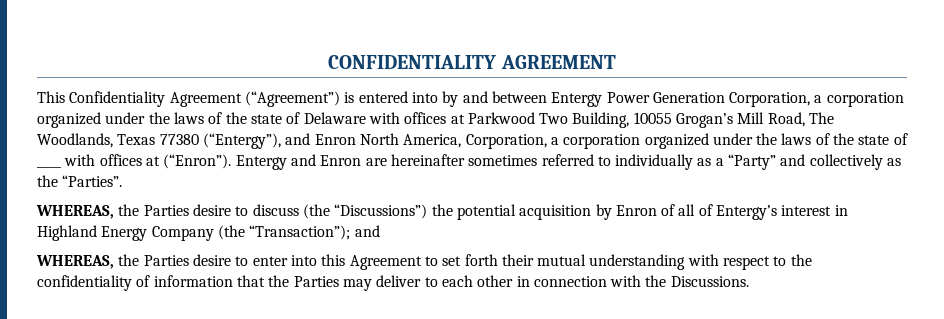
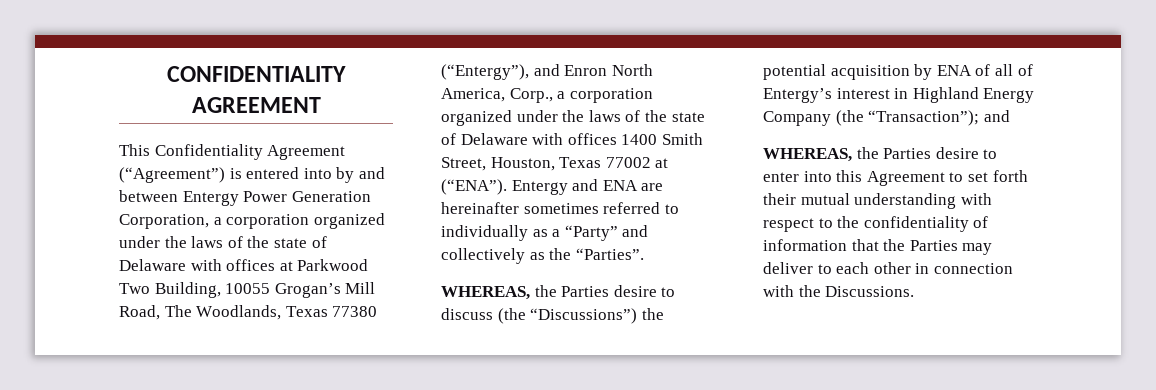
[465,134,547,149] Corporation, -> [509,88,553,103] Corp.,
[37,166,61,168] [64,154,232,169] ____ with offices at (“Enron”). -> [460,133,703,145] [441,157,669,171] [441,179,507,195] Delaware with offices 1400 Smith Street, Houston, Texas 77002 at (“ENA”).
[320,155,362,166] Enron -> [602,180,638,191] ENA
[615,205,657,216] Enron -> [936,65,972,76] ENA

